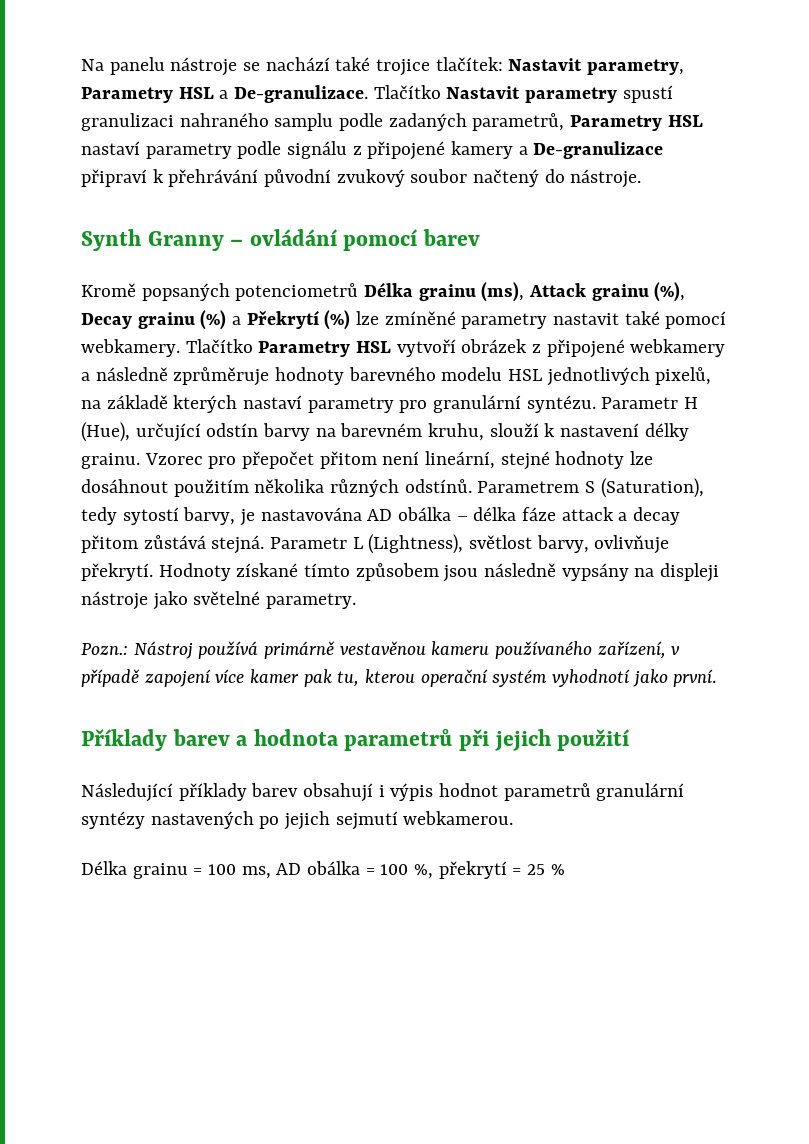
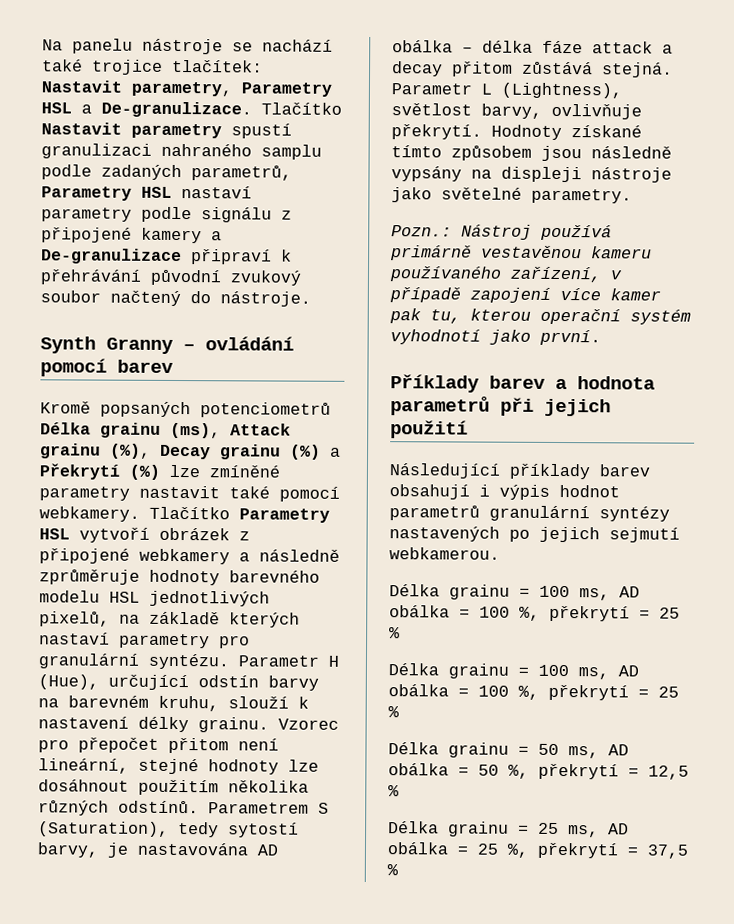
(565, 869) none -> [388,663,639,680] [388,684,679,701] [388,706,399,718] [388,742,629,759] [388,763,689,780] [388,785,399,797] [388,821,629,838] [387,842,689,859] [387,864,398,876] // Délka grainu = 100 ms, AD obálka = 100 %, překrytí = 25 % // Délka grainu = 50 ms, AD obálka = 50 %, překrytí = 12,5 % // Délka grainu = 25 ms, AD obálka = 25 %, překrytí = 37,5 %

